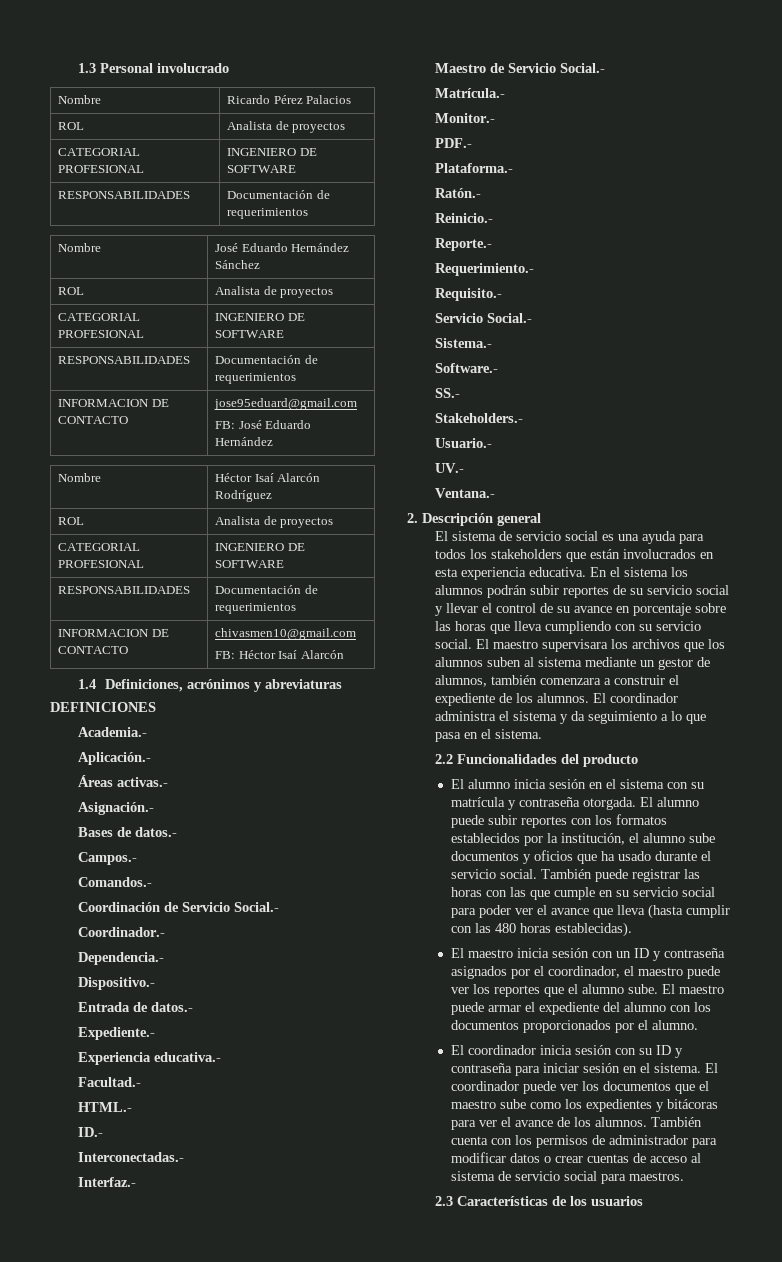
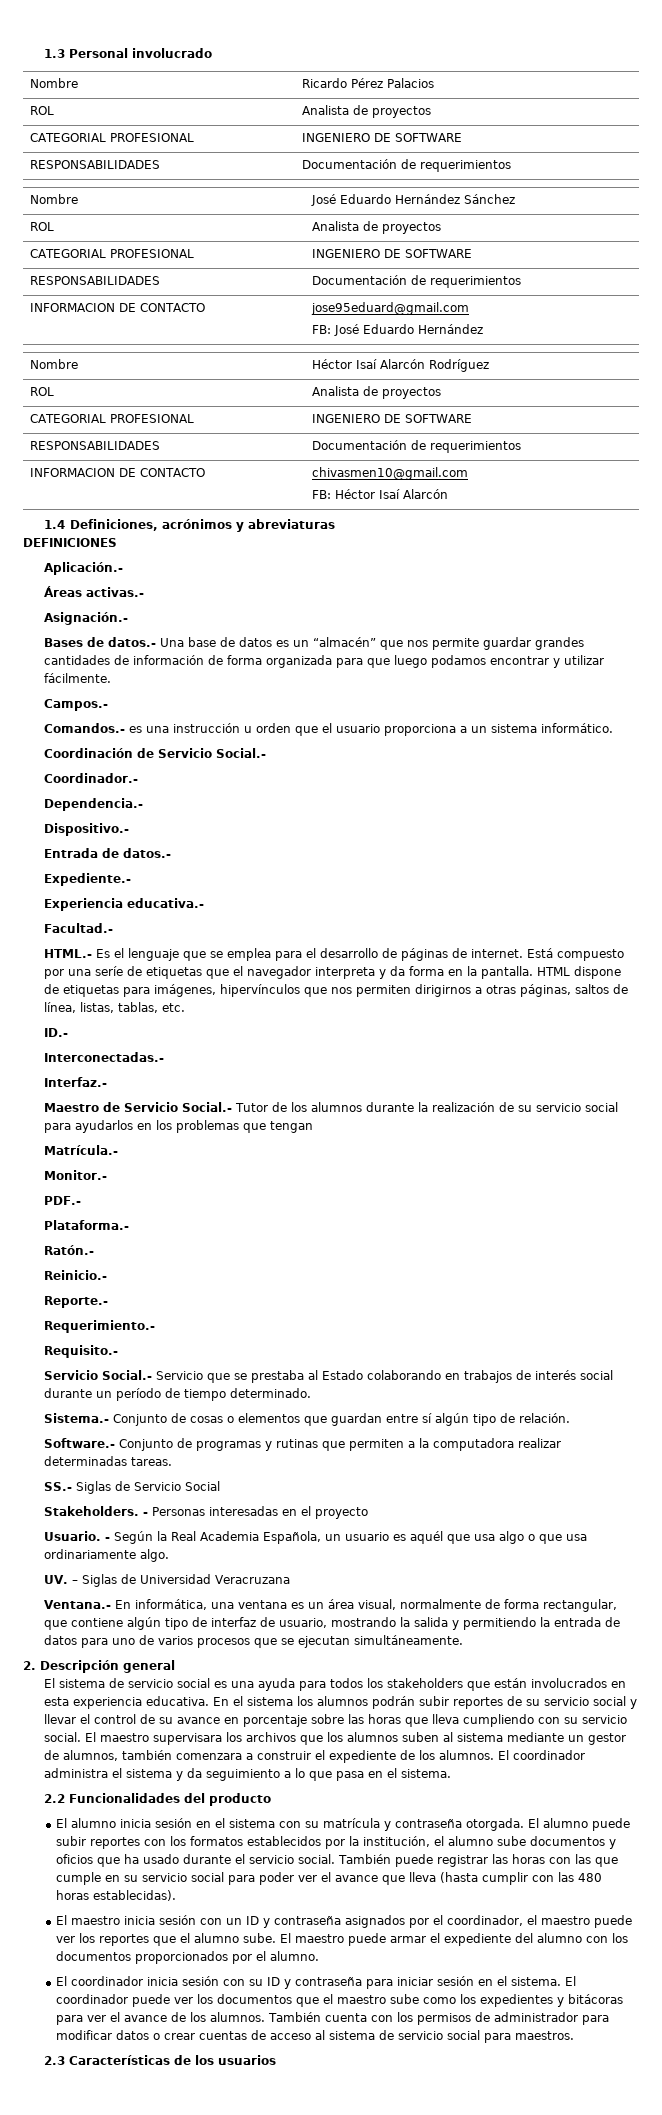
[77,727,147,737] // Academia.- -> (117, 542) none
[77,852,137,865] [77,877,152,887] // Campos.- // Comandos.- -> [159,637,584,650] [43,655,604,668] [43,673,111,683] [43,699,108,711] [43,723,613,736] Una base de datos es un “almacén” que nos permite guardar grandes cantidades de información de forma organizada para que luego podamos encontrar y utilizar fácilmente. // Campos.- // Comandos.- es una instrucción u orden que el usuario proporciona a un sistema informático.
(132, 1107) none -> [95,948,624,961] [43,966,621,979] [43,984,628,997] [43,1002,185,1013] Es el lenguaje que se emplea para el desarrollo de páginas de internet. Está compuesto por una seríe de etiquetas que el navegador interpreta y da forma en la pantalla. HTML dispone de etiquetas para imágenes, hipervínculos que nos permiten dirigirnos a otras páginas, saltos de línea, listas, tablas, etc.
(605, 68) none -> [234,1102,618,1112] [43,1120,313,1133] Tutor de los alumnos durante la realización de su servicio social para ayudarlos en los problemas que tengan
[434,338,492,348] [434,363,498,373] [434,388,460,398] [434,413,523,423] [434,438,492,448] [434,463,464,473] [434,488,495,498] // Sistema.- // Software.- // SS.- // Stakeholders.- // Usuario.- // UV.- // Ventana.- -> [155,1370,613,1383] [43,1388,311,1401] [43,1413,570,1426] [43,1438,561,1451] [43,1456,172,1466] [43,1481,220,1494] [43,1506,368,1519] [43,1531,587,1544] [43,1549,169,1562] [43,1574,290,1587] [43,1599,617,1612] [43,1617,620,1630] [43,1635,463,1648] Servicio que se prestaba al Estado colaborando en trabajos de interés social durante un período de tiempo determinado. // Sistema.- Conjunto de cosas o elementos que guardan entre sí algún tipo de relación. // Software.- Conjunto de programas y rutinas que permiten a la computadora realizar determinadas tareas. // SS.- Siglas de Servicio Social // Stakeholders. - Personas interesadas en el proyecto // Usuario. - Según la Real Academia Española, un usuario es aquél que usa algo o que usa ordinariamente algo. // UV. – Siglas de Universidad Veracruzana // Ventana.- En informática, una ventana es un área visual, normalmente de forma rectangular, que contiene algún tipo de interfaz de usuario, mostrando la salida y permitiendo la entrada de datos para uno de varios procesos que se ejecutan simultáneamente.

